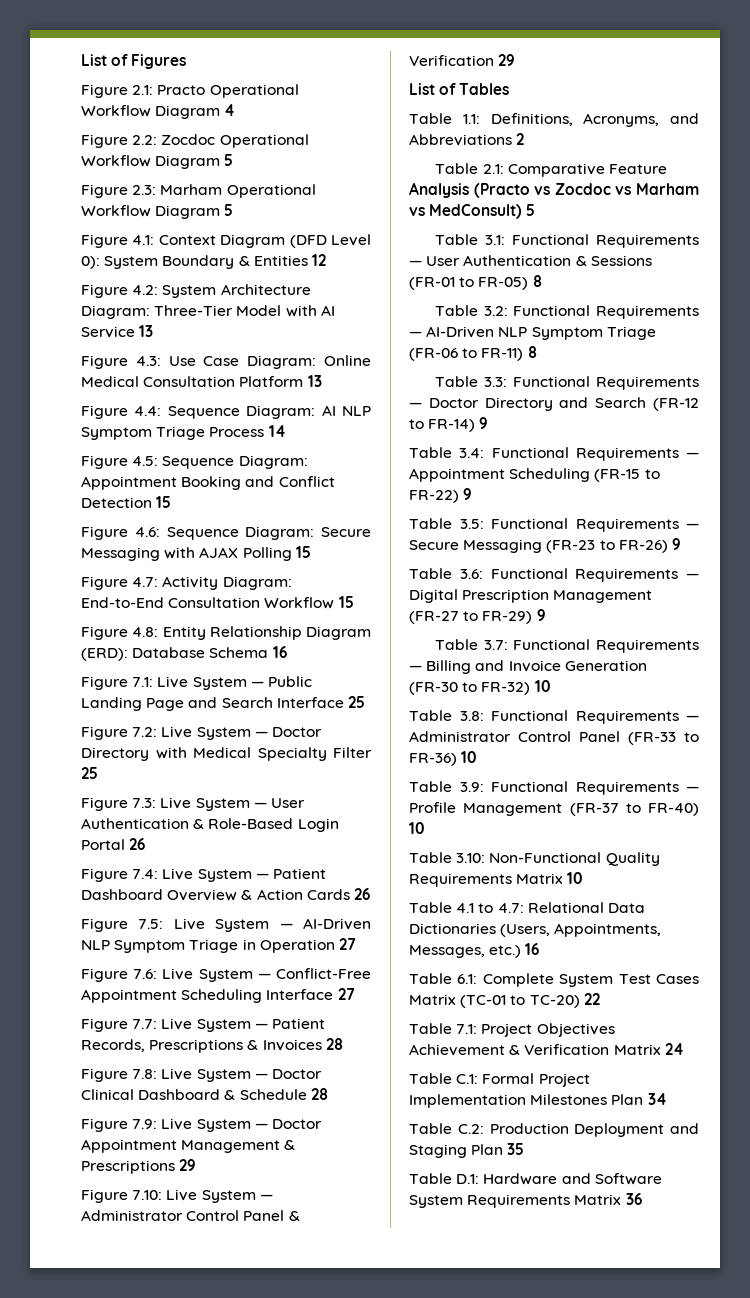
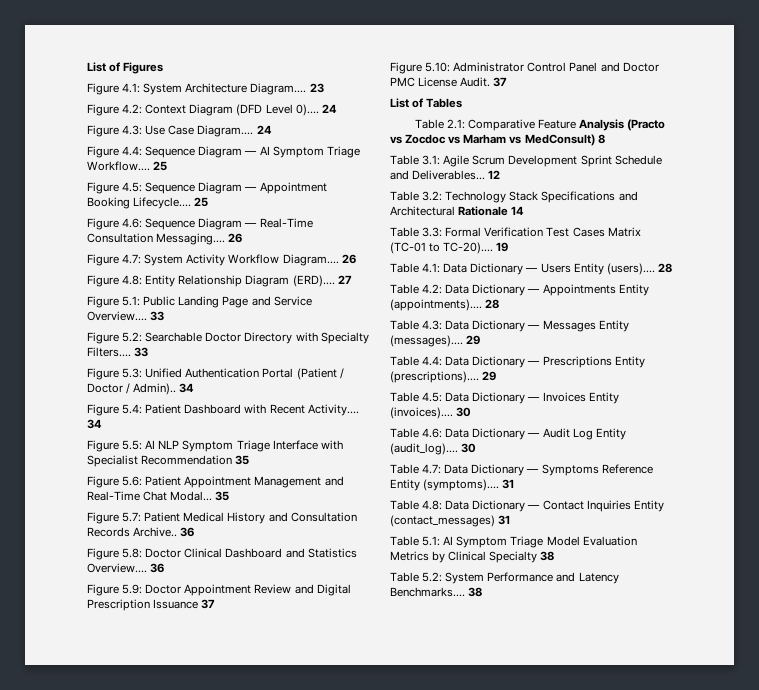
[132,84,299,98] [81,104,236,119] [81,134,309,148] [81,154,234,169] [81,184,316,198] [81,204,234,219] [81,234,371,248] [81,254,326,269] [81,284,311,298] [81,305,335,319] [81,325,154,338] [81,355,371,369] [81,375,322,387] [81,405,371,419] [81,425,286,440] [81,455,308,469] [81,476,335,490] [81,496,172,508] [81,526,371,540] [81,546,311,561] [81,576,292,590] [81,596,354,609] 2.1: Practo Operational Workflow Diagram 4 // Figure 2.2: Zocdoc Operational Workflow Diagram 5 // Figure 2.3: Marham Operational Workflow Diagram 5 // Figure 4.1: Context Diagram (DFD Level 0): System Boundary & Entities 12 // Figure 4.2: System Architecture Diagram: Three-Tier Model with AI Service 13 // Figure 4.3: Use Case Diagram: Online Medical Consultation Platform 13 // Figure 4.4: Sequence Diagram: AI NLP Symptom Triage Process 14 // Figure 4.5: Sequence Diagram: Appointment Booking and Conflict Detection 15 // Figure 4.6: Sequence Diagram: Secure Messaging with AJAX Polling 15 // Figure 4.7: Activity Diagram: End-to-End Consultation Workflow 15 -> [122,83,324,95] [87,104,337,116] [87,125,272,137] [87,146,360,158] [87,161,168,171] [87,182,327,194] [87,197,209,209] [87,218,313,230] [87,233,243,245] [87,254,356,266] 4.1: System Architecture Diagram.... 23 // Figure 4.2: Context Diagram (DFD Level 0).... 24 // Figure 4.3: Use Case Diagram.... 24 // Figure 4.4: Sequence Diagram — AI Symptom Triage Workflow.... 25 // Figure 4.5: Sequence Diagram — Appointment Booking Lifecycle.... 25 // Figure 4.6: Sequence Diagram — Real-Time Consultation Messaging.... 26 // Figure 4.7: System Activity Workflow Diagram.... 26
[81,646,288,661] [81,676,312,690] [81,696,365,711] [81,726,322,740] [81,747,372,761] [81,767,98,779] [81,797,305,811] [81,818,339,832] [81,838,147,850] [81,868,326,882] [81,888,371,901] [81,918,371,932] [81,938,356,953] [81,968,371,982] [81,988,355,1003] [81,1018,325,1032] [81,1038,343,1053] [81,1068,322,1082] [81,1088,328,1100] [81,1118,322,1132] [81,1139,296,1153] [81,1159,197,1174] [81,1189,273,1203] [81,1210,300,1221] [409,54,516,66] [409,83,510,95] [409,113,699,127] [409,133,525,146] (ERD): Database Schema 16 // Figure 7.1: Live System — Public Landing Page and Search Interface 25 // Figure 7.2: Live System — Doctor Directory with Medical Specialty Filter 25 // Figure 7.3: Live System — User Authentication & Role-Based Login Portal 26 // Figure 7.4: Live System — Patient Dashboard Overview & Action Cards 26 // Figure 7.5: Live System — AI-Driven NLP Symptom Triage in Operation 27 // Figure 7.6: Live System — Conflict-Free Appointment Scheduling Interface 27 // Figure 7.7: Live System — Patient Records, Prescriptions & Invoices 28 // Figure 7.8: Live System — Doctor Clinical Dashboard & Schedule 28 // Figure 7.9: Live System — Doctor Appointment Management & Prescriptions 29 // Figure 7.10: Live System — Administrator Control Panel & Verification 29 // List of Tables // Table 1.1: Definitions, Acronyms, and Abbreviations 2 -> [292,275,352,287] [87,296,312,308] [87,311,165,321] [87,332,369,344] [87,347,149,357] [87,368,344,380] [87,383,195,395] [87,404,359,416] [87,419,102,429] [87,440,343,452] [87,455,250,467] [87,476,344,488] [87,491,230,501] [87,512,357,524] [87,527,195,537] [87,548,357,560] [87,563,165,573] [87,584,351,596] [87,599,216,611] [390,62,659,74] [390,77,508,87] [390,98,463,108] (ERD).... 27 // Figure 5.1: Public Landing Page and Service Overview.... 33 // Figure 5.2: Searchable Doctor Directory with Specialty Filters.... 33 // Figure 5.3: Unified Authentication Portal (Patient / Doctor / Admin).. 34 // Figure 5.4: Patient Dashboard with Recent Activity.... 34 // Figure 5.5: AI NLP Symptom Triage Interface with Specialist Recommendation 35 // Figure 5.6: Patient Appointment Management and Real-Time Chat Modal... 35 // Figure 5.7: Patient Medical History and Consultation Records Archive.. 36 // Figure 5.8: Doctor Clinical Dashboard and Statistics Overview.... 36 // Figure 5.9: Doctor Appointment Review and Digital Prescription Issuance 37 // Figure 5.10: Administrator Control Panel and Doctor PMC License Audit. 37 // List of Tables
[526,204,536,216] 5 -> [597,134,605,144] 8
[512,234,699,248] [409,255,652,266] [409,275,542,290] [435,305,699,319] [409,326,656,340] [409,346,537,361] [435,376,699,390] [409,397,699,411] [409,417,489,432] [409,447,699,461] [409,468,660,482] [409,488,473,503] [409,518,699,532] [409,538,681,553] [409,568,699,582] [409,589,653,603] [409,609,546,624] [435,639,699,653] [409,660,647,674] [409,680,551,695] [409,710,699,724] [409,731,699,745] [409,751,478,766] [409,781,699,795] [409,802,699,816] [409,822,425,834] [409,852,660,866] [409,872,584,887] [409,902,645,913] [409,923,662,937] [409,943,541,958] [409,973,614,987] Functional Requirements — User Authentication & Sessions (FR-01 to FR-05) 8 // Table 3.2: Functional Requirements — AI-Driven NLP Symptom Triage (FR-06 to FR-11) 8 // Table 3.3: Functional Requirements — Doctor Directory and Search (FR-12 to FR-14) 9 // Table 3.4: Functional Requirements — Appointment Scheduling (FR-15 to FR-22) 9 // Table 3.5: Functional Requirements — Secure Messaging (FR-23 to FR-26) 9 // Table 3.6: Functional Requirements — Digital Prescription Management (FR-27 to FR-29) 9 // Table 3.7: Functional Requirements — Billing and Invoice Generation (FR-30 to FR-32) 10 // Table 3.8: Functional Requirements — Administrator Control Panel (FR-33 to FR-36) 10 // Table 3.9: Functional Requirements — Profile Management (FR-37 to FR-40) 10 // Table 3.10: Non-Functional Quality Requirements Matrix 10 // Table 4.1 to 4.7: Relational Data Dictionaries (Users, Appointments, Messages, etc.) 16 // Table 6.1: Complete System -> [443,155,662,167] [390,170,501,180] [390,191,638,203] [390,206,525,216] [390,227,544,237] Agile Scrum Development Sprint Schedule and Deliverables... 12 // Table 3.2: Technology Stack Specifications and Architectural Rationale 14 // Table 3.3: Formal Verification
[529,993,600,1008] [409,1023,615,1037] [409,1043,684,1056] [409,1073,590,1087] [409,1093,667,1108] [409,1123,699,1137] [409,1143,525,1158] [409,1173,662,1185] [409,1193,643,1208] TC-20) 22 // Table 7.1: Project Objectives Achievement & Verification Matrix 24 // Table C.1: Formal Project Implementation Milestones Plan 34 // Table C.2: Production Deployment and Staging Plan 35 // Table D.1: Hardware and Software System Requirements Matrix 36 -> [443,242,509,254] [390,263,672,275] [390,284,649,296] [390,299,500,311] [390,320,629,332] [390,335,481,347] [390,356,645,368] [390,371,497,383] [390,392,619,404] [390,407,472,419] [390,428,626,440] [390,443,477,455] [390,464,653,476] [390,479,515,491] [390,500,664,512] [390,515,511,527] [390,536,637,548] [390,551,555,563] [390,572,619,584] [390,587,483,597] TC-20).... 19 // Table 4.1: Data Dictionary — Users Entity (users).... 28 // Table 4.2: Data Dictionary — Appointments Entity (appointments).... 28 // Table 4.3: Data Dictionary — Messages Entity (messages).... 29 // Table 4.4: Data Dictionary — Prescriptions Entity (prescriptions).... 29 // Table 4.5: Data Dictionary — Invoices Entity (invoices).... 30 // Table 4.6: Data Dictionary — Audit Log Entity (audit_log).... 30 // Table 4.7: Data Dictionary — Symptoms Reference Entity (symptoms).... 31 // Table 4.8: Data Dictionary — Contact Inquiries Entity (contact_messages) 31 // Table 5.1: AI Symptom Triage Model Evaluation Metrics by Clinical Specialty 38 // Table 5.2: System Performance and Latency Benchmarks.... 38

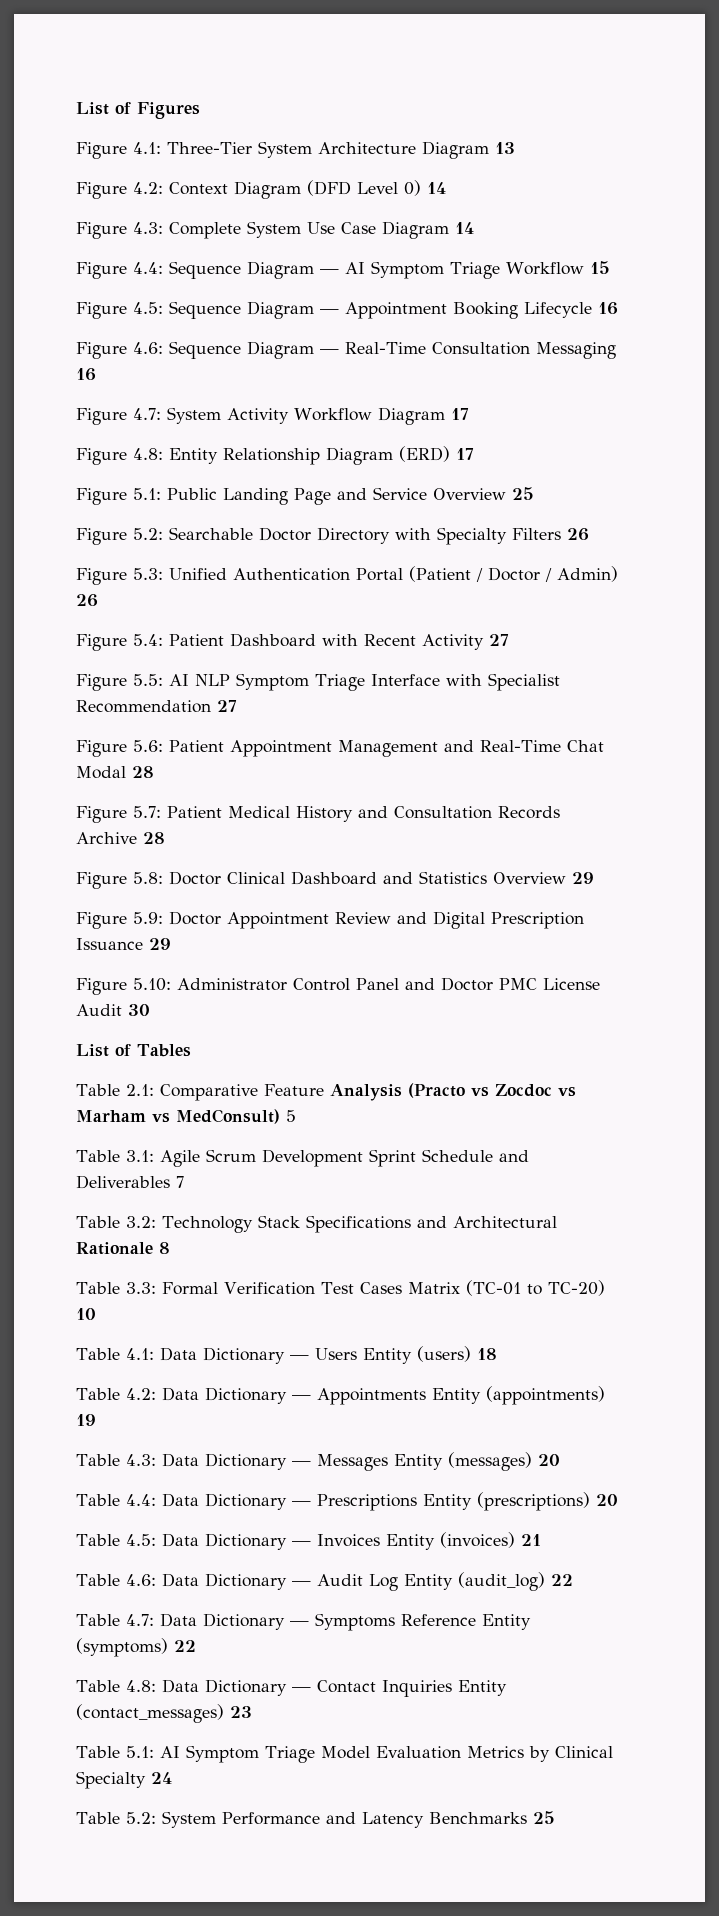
(141, 88) none -> [167,142,252,154] Three-Tier
[250,83,324,95] Diagram.... 23 -> [422,141,515,159] Diagram 13
[295,104,337,116] 0).... 24 -> [404,180,446,196] 0) 14
[145,125,272,137] Use Case Diagram.... 24 -> [169,221,474,239] Complete System Use Case Diagram 14
[87,161,168,171] Workflow.... 25 -> [505,261,610,275] Workflow 15
[133,197,209,209] Lifecycle.... 25 -> [524,302,618,318] Lifecycle 16
[156,233,243,245] Messaging.... 26 -> [536,342,616,359] [76,368,96,381] Messaging 16
[282,254,356,266] Diagram.... 26 -> [377,407,469,425] Diagram 17
[292,275,352,287] (ERD).... 27 -> [399,446,474,462] (ERD) 17
[87,311,165,321] Overview.... 33 -> [433,487,534,500] Overview 25
[87,347,149,357] Filters.... 33 -> [512,528,589,541] Filters 26
[133,383,195,395] Admin).. 34 -> [557,566,618,582] [76,594,98,607] Admin) 26
[307,404,359,416] [87,419,102,429] Activity.... 34 -> [422,634,509,650] Activity 27
[235,455,250,465] 35 -> [217,700,237,712] 27
[170,491,230,501] Modal... 35 -> [76,766,154,779] Modal 28
[133,527,195,537] Archive.. 36 -> [76,832,165,844] Archive 28
[87,563,165,573] Overview.... 36 -> [493,872,594,884] Overview 29
[201,599,216,609] 37 -> [149,938,171,950] 29
[460,77,508,87] Audit. 37 -> [76,1004,150,1016] Audit 30
[597,134,605,144] 8 -> [286,1110,296,1122] 5
[412,170,501,180] Deliverables... 12 -> [76,1175,184,1189] Deliverables 7
[511,206,525,215] 14 -> [159,1242,170,1254] 8
[443,242,509,254] TC-20).... 19 -> [547,1280,605,1296] [76,1308,96,1320] TC-20) 10
[606,263,672,275] (users).... 28 -> [416,1346,497,1362] (users) 18
[390,299,500,311] (appointments).... 28 -> [485,1386,605,1405] [76,1414,96,1426] (appointments) 19
[390,335,481,347] (messages).... 29 -> [447,1452,560,1471] (messages) 20
[390,371,497,383] (prescriptions).... 29 -> [476,1492,618,1511] (prescriptions) 20
[390,407,472,419] (invoices).... 30 -> [439,1532,541,1548] (invoices) 21
[390,443,477,455] (audit_log).... 30 -> [457,1572,573,1591] (audit_log) 22
[423,479,515,491] (symptoms).... 31 -> [76,1638,196,1657] (symptoms) 22
[498,515,511,525] 31 -> [230,1706,252,1718] 23
[540,551,555,561] 38 -> [151,1772,172,1784] 24
[390,587,483,597] Benchmarks.... 38 -> [428,1811,555,1824] Benchmarks 25

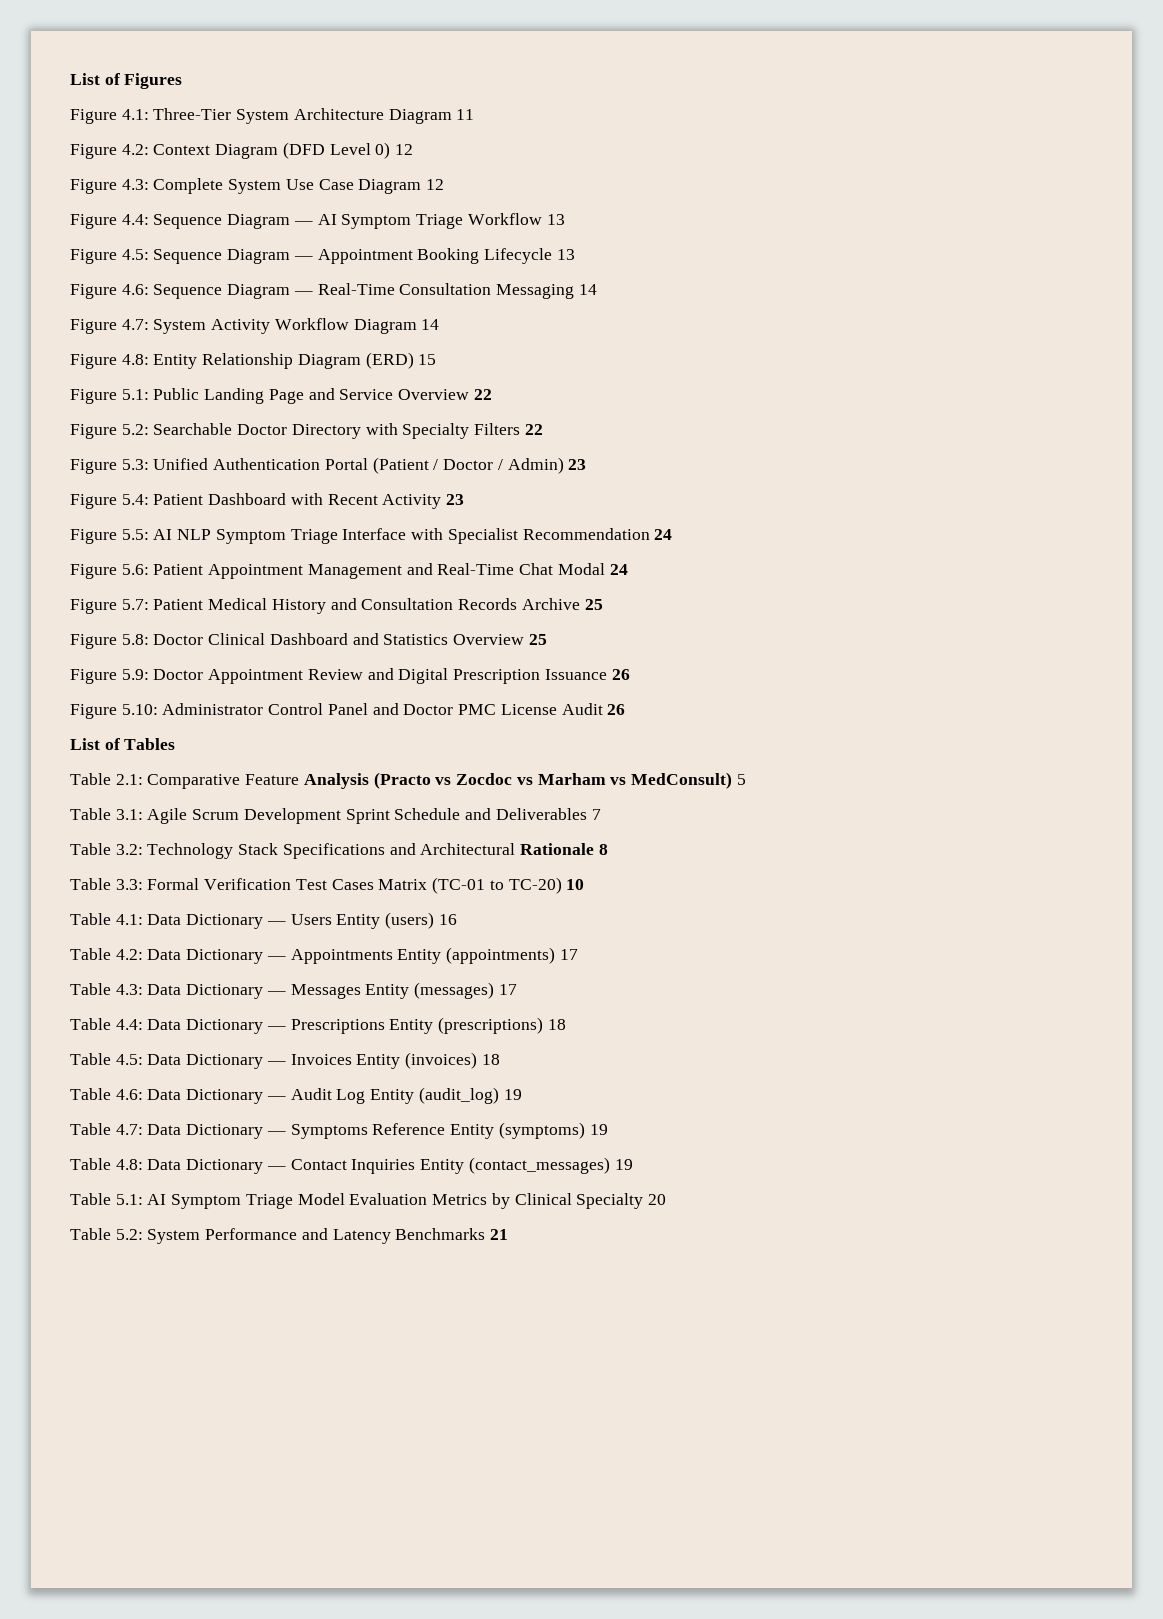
[495,142,515,154] 13 -> [456,109,475,120] 11
[427,182,446,194] 14 -> [395,144,414,155] 12
[455,222,474,234] 14 -> [426,179,445,190] 12
[589,261,610,274] 15 -> [546,214,565,225] 13
[598,302,618,315] 16 -> [556,249,575,260] 13
[76,368,96,381] 16 -> [578,284,597,295] 14
[450,408,469,420] 17 -> [421,319,440,330] 14
[456,448,474,460] 17 -> [418,354,437,365] 15
[512,487,534,500] 25 -> [473,389,492,400] 22
[567,528,589,541] 26 -> [524,424,543,435] 22
[76,594,98,607] 26 -> [568,459,587,470] 23
[489,634,509,646] 27 -> [446,494,465,505] 23
[217,700,237,712] 27 -> [654,529,673,540] 24
[132,766,154,778] 28 -> [609,564,628,575] 24
[143,832,165,844] 28 -> [584,599,603,610] 25
[572,872,594,884] 29 -> [528,634,547,645] 25
[149,938,171,950] 29 -> [611,669,630,680] 26
[128,1004,150,1016] 30 -> [607,704,626,715] 26
[476,1348,497,1360] 18 -> [438,914,457,925] 16
[76,1414,96,1426] 19 -> [559,949,578,960] 17
[537,1454,560,1466] 20 -> [498,984,517,995] 17
[595,1494,618,1506] 20 -> [547,1019,566,1030] 18
[520,1534,541,1546] 21 -> [481,1054,500,1065] 18
[550,1574,573,1586] 22 -> [503,1089,522,1100] 19
[174,1640,196,1652] 22 -> [589,1124,608,1135] 19
[230,1706,252,1718] 23 -> [614,1159,633,1170] 19
[151,1772,172,1784] 24 -> [647,1194,666,1205] 20
[532,1811,555,1824] 25 -> [490,1229,509,1240] 21

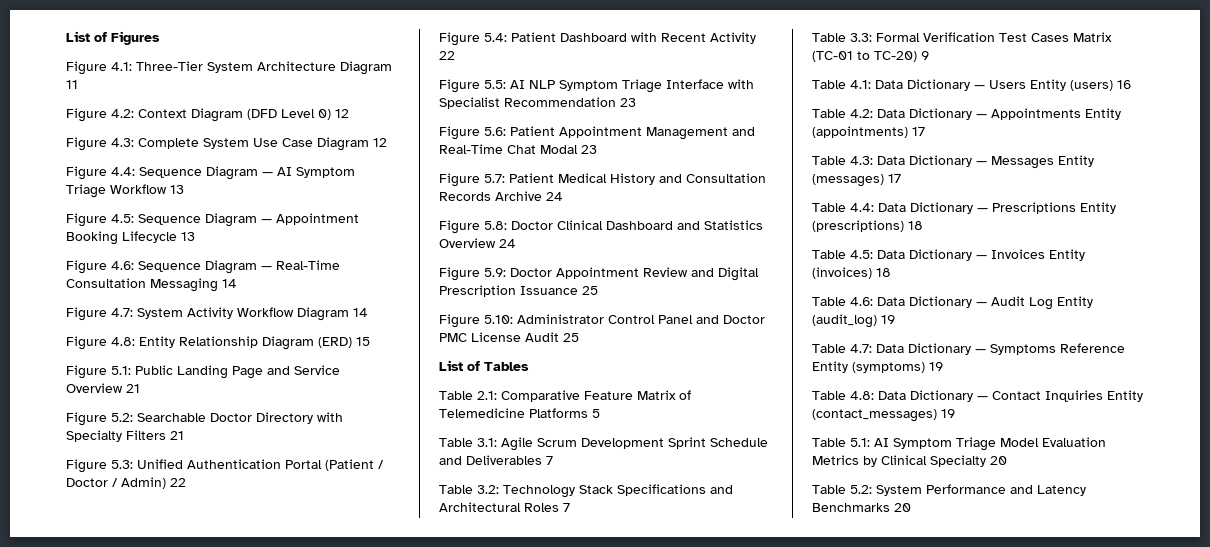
[473,389,492,400] 22 -> [126,384,140,393] 21
[524,424,543,435] 22 -> [170,431,184,440] 21
[568,459,587,470] 23 -> [170,478,186,487] 22
[446,494,465,505] 23 -> [439,51,455,60] 22
[654,529,673,540] 24 -> [620,98,636,107] 23
[609,564,628,575] 24 -> [581,145,597,154] 23
[584,599,603,610] 25 -> [546,192,563,201] 24
[528,634,547,645] 25 -> [499,239,516,248] 24
[611,669,630,680] 26 -> [582,286,598,295] 25
[607,704,626,715] 26 -> [563,333,579,342] 25
[303,772,732,789] Analysis (Practo vs Zocdoc vs Marham vs MedConsult) -> [637,390,691,400] [439,408,588,418] Matrix of Telemedicine Platforms
[520,843,608,855] Rationale 8 -> [524,503,570,512] Roles 7
[566,879,585,890] 10 -> [921,51,929,60] 9
[490,1229,509,1240] 21 -> [894,503,911,512] 20

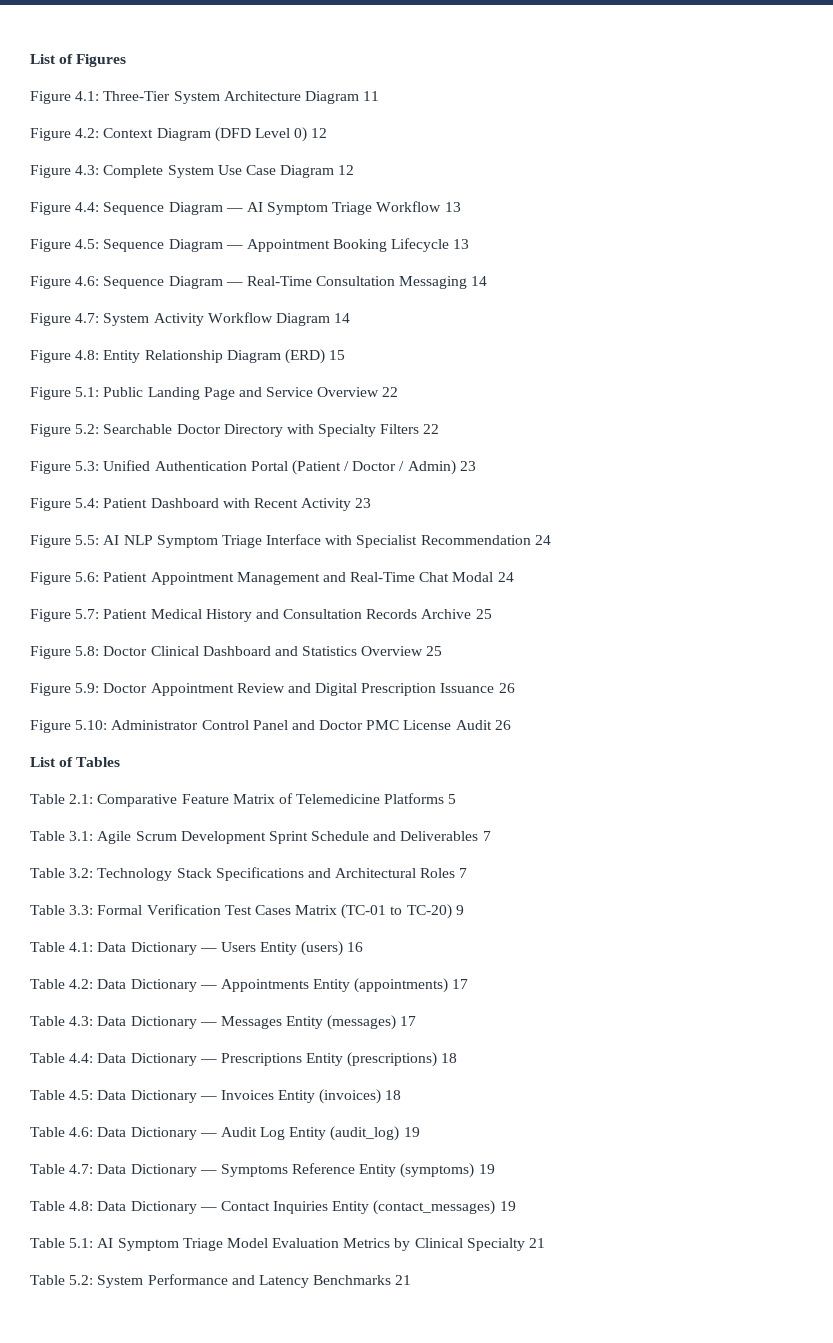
[126,384,140,393] 21 -> [382,387,399,397] 22
[170,431,184,440] 21 -> [423,424,440,434] 22
[170,478,186,487] 22 -> [459,461,476,471] 23
[439,51,455,60] 22 -> [355,498,372,508] 23
[620,98,636,107] 23 -> [534,535,551,545] 24
[581,145,597,154] 23 -> [497,572,514,582] 24
[546,192,563,201] 24 -> [475,609,492,619] 25
[499,239,516,248] 24 -> [426,646,443,656] 25
[582,286,598,295] 25 -> [498,683,515,693] 26
[563,333,579,342] 25 -> [494,720,511,730] 26
[990,456,1007,465] 20 -> [529,1238,546,1248] 21
[894,503,911,512] 20 -> [395,1275,412,1285] 21

